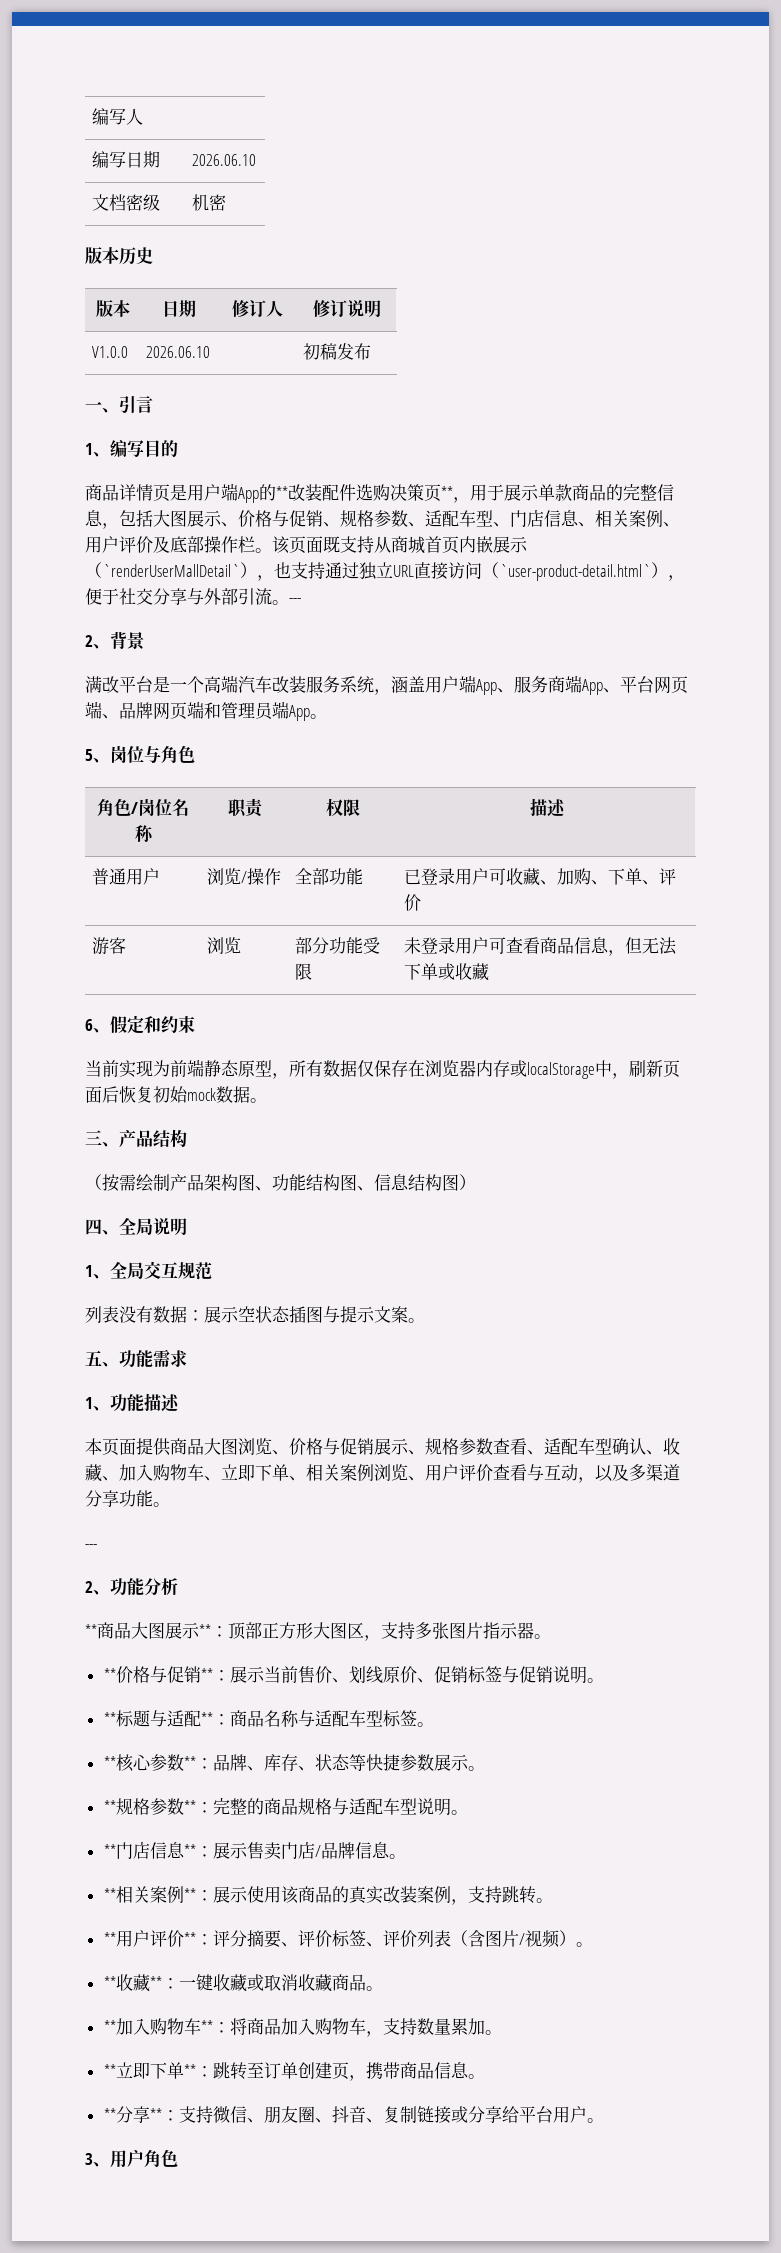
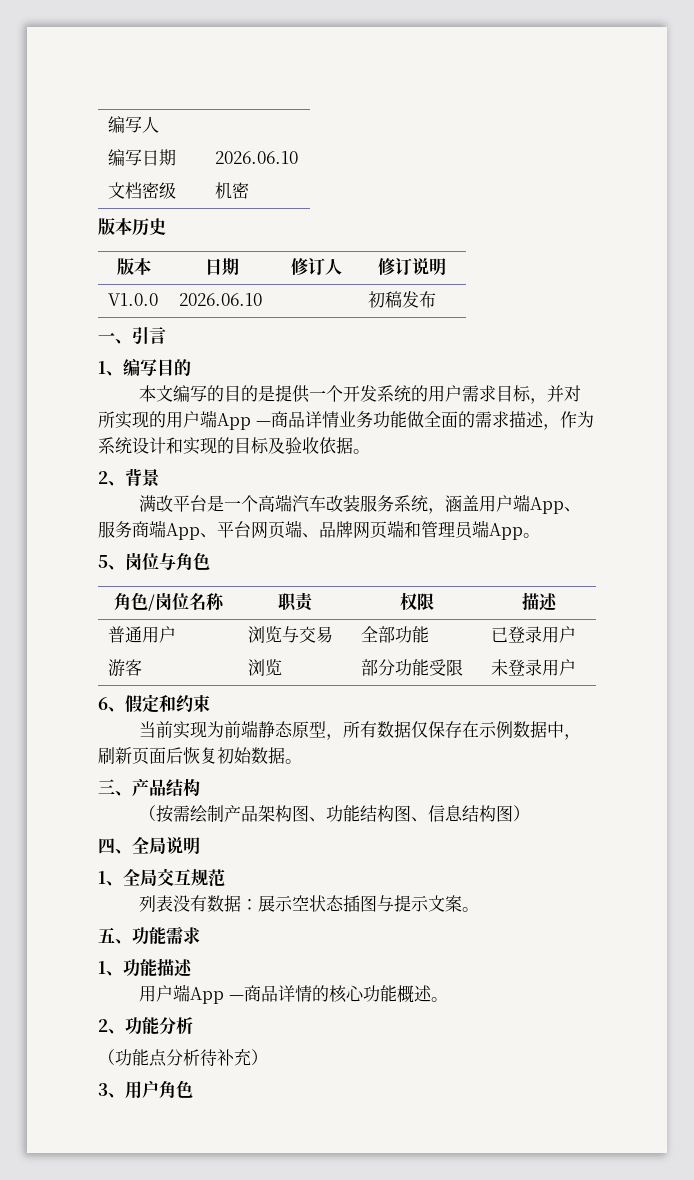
[85,483,674,503] [85,510,680,529] [85,536,528,554] [85,562,685,581] [85,588,301,605] 商品详情页是用户端App的**改装配件选购决策页**，用于展示单款商品的完整信息，包括大图展示、价格与促销、规格参数、适配车型、门店信息、相关案例、用户评价及底部操作栏。该页面既支持从商城首页内嵌展示（`renderUserMallDetail`），也支持通过独立URL直接访问（`user-product-detail.html`），便于社交分享与外部引流。--- -> [139,385,582,404] [98,410,594,430] [98,437,370,455] 本文编写的目的是提供一个开发系统的用户需求目标，并对所实现的用户端App —商品详情业务功能做全面的需求描述，作为系统设计和实现的目标及验收依据。
[240,868,281,885] /操作 -> [282,626,334,643] 与交易
[488,868,676,886] [403,894,421,911] 可收藏、加购、下单、评价 -> (577, 634) none
[488,937,677,956] [403,963,489,981] 可查看商品信息，但无法下单或收藏 -> (577, 667) none
[425,1060,595,1079] 浏览器内存或localStorage -> [479,721,548,738] 示例数据
[187,1088,216,1101] mock -> (252, 755) none
[85,1438,680,1456] [85,1464,680,1483] [85,1490,170,1507] [85,1544,97,1549] 本页面提供商品大图浏览、价格与促销展示、规格参数查看、适配车型确认、收藏、加入购物车、立即下单、相关案例浏览、用户评价查看与互动，以及多渠道分享功能。 // --- -> [139,984,449,1004] 用户端App —商品详情的核心功能概述。
[85,1622,551,1641] [103,1666,604,1684] [103,1710,434,1727] [103,1754,485,1772] [103,1798,468,1816] [103,1842,406,1860] [103,1886,553,1905] [103,1930,593,1948] [103,1974,383,1992] [103,2018,502,2037] [103,2062,485,2081] [103,2106,604,2124] **商品大图展示**：顶部正方形大图区，支持多张图片指示器。 // **价格与促销**：展示当前售价、划线原价、促销标签与促销说明。 // **标题与适配**：商品名称与适配车型标签。 // **核心参数**：品牌、库存、状态等快捷参数展示。 // **规格参数**：完整的商品规格与适配车型说明。 // **门店信息**：展示售卖门店/品牌信息。 // **相关案例**：展示使用该商品的真实改装案例，支持跳转。 // **用户评价**：评分摘要、评价标签、评价列表（含图片/视频）。 // **收藏**：一键收藏或取消收藏商品。 // **加入购物车**：将商品加入购物车，支持数量累加。 // **立即下单**：跳转至订单创建页，携带商品信息。 // **分享**：支持微信、朋友圈、抖音、复制链接或分享给平台用户。 -> [98,1048,268,1067] （功能点分析待补充）

